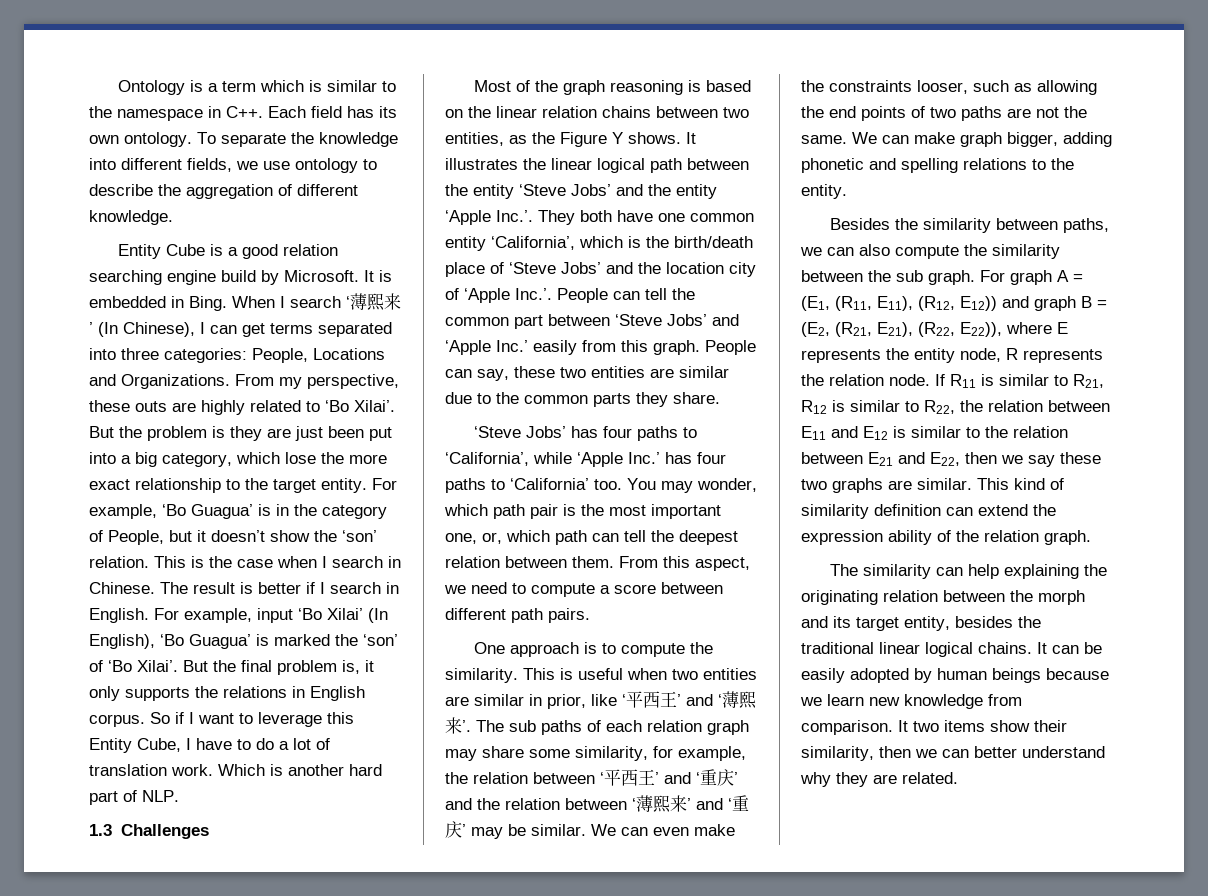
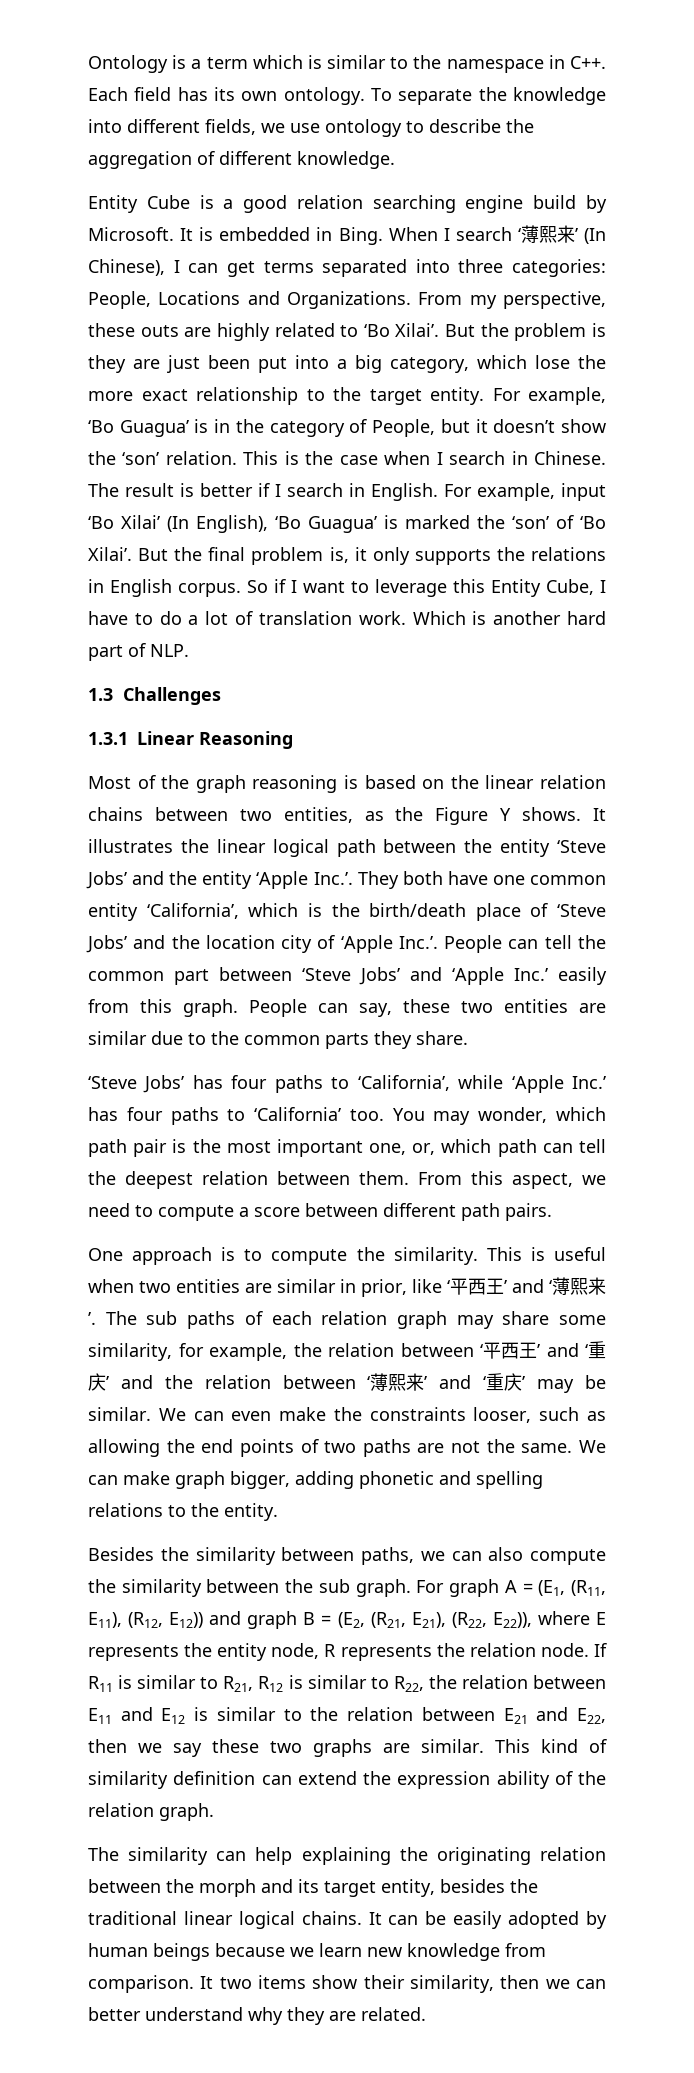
(209, 831) none -> [88,731,293,749] // 1.3.1 Linear Reasoning

